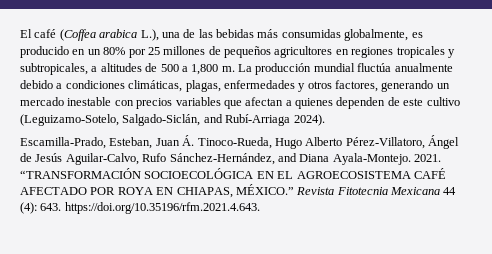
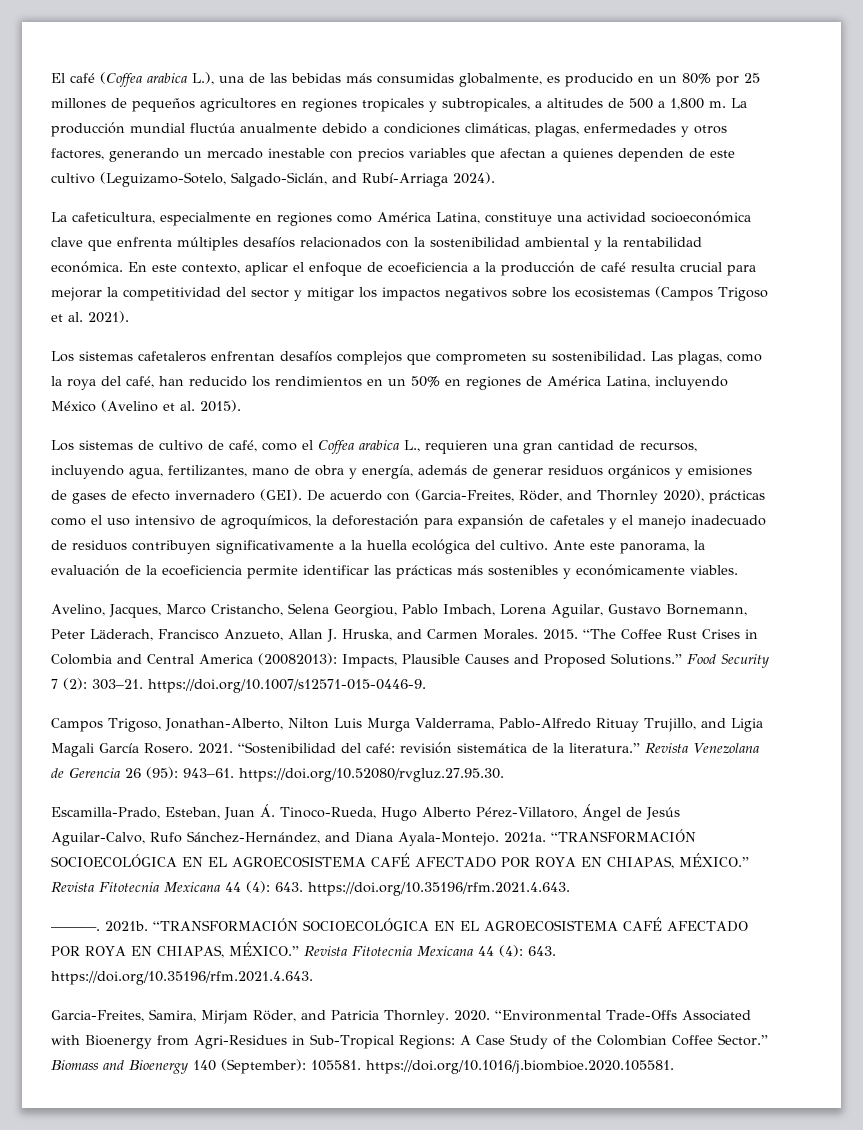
(325, 120) none -> [51,211,751,226] [51,237,702,251] [51,261,756,276] [51,286,768,301] [51,311,129,323] [51,351,762,365] [51,376,728,390] [51,400,241,412] [51,440,697,454] [51,465,752,479] [51,489,765,504] [51,514,766,529] [51,539,705,554] [51,564,738,579] [51,603,747,618] [51,629,758,642] [51,653,769,668] [51,678,426,693] [51,718,763,732] [51,742,759,757] [51,767,504,782] // La cafeticultura, especialmente en regiones como América Latina, constituye una actividad socioeconómica clave que enfrenta múltiples desafíos relacionados con la sostenibilidad ambiental y la rentabilidad económica. En este contexto, aplicar el enfoque de ecoeficiencia a la producción de café resulta crucial para mejorar la competitividad del sector y mitigar los impactos negativos sobre los ecosistemas (Campos Trigoso et al. 2021). // Los sistemas cafetaleros enfrentan desafíos complejos que comprometen su sostenibilidad. Las plagas, como la roya del café, han reducido los rendimientos en un 50% en regiones de América Latina, incluyendo México (Avelino et al. 2015). // Los sistemas de cultivo de café, como el Coffea arabica L., requieren una gran cantidad de recursos, incluyendo agua, fertilizantes, mano de obra y energía, además de generar residuos orgánicos y emisiones de gases de efecto invernadero (GEI). De acuerdo con (Garcia-Freites, Röder, and Thornley 2020), prácticas como el uso intensivo de agroquímicos, la deforestación para expansión de cafetales y el manejo inadecuado de residuos contribuyen significativamente a la huella ecológica del cultivo. Ante este panorama, la evaluación de la ecoeficiencia permite identificar las prácticas más sostenibles y económicamente viables. // Avelino, Jacques, Marco Cristancho, Selena Georgiou, Pablo Imbach, Lorena Aguilar, Gustavo Bornemann, Peter Läderach, Francisco Anzueto, Allan J. Hruska, and Carmen Morales. 2015. “The Coffee Rust Crises in Colombia and Central America (20082013): Impacts, Plausible Causes and Proposed Solutions.” Food Security 7 (2): 303–21. https://doi.org/10.1007/s12571-015-0446-9. // Campos Trigoso, Jonathan-Alberto, Nilton Luis Murga Valderrama, Pablo-Alfredo Rituay Trujillo, and Ligia Magali García Rosero. 2021. “Sostenibilidad del café: revisión sistemática de la literatura.” Revista Venezolana de Gerencia 26 (95): 943–61. https://doi.org/10.52080/rvgluz.27.95.30.
[414,154,441,162] 2021. -> [503,832,546,843] 2021a.
(260, 208) none -> [51,917,748,932] [51,942,556,958] [51,971,313,985] [51,1009,751,1024] [51,1034,768,1049] [51,1059,674,1074] // ———. 2021b. “TRANSFORMACIÓN SOCIOECOLÓGICA EN EL AGROECOSISTEMA CAFÉ AFECTADO POR ROYA EN CHIAPAS, MÉXICO.” Revista Fitotecnia Mexicana 44 (4): 643. https://doi.org/10.35196/rfm.2021.4.643. // Garcia-Freites, Samira, Mirjam Röder, and Patricia Thornley. 2020. “Environmental Trade-Offs Associated with Bioenergy from Agri-Residues in Sub-Tropical Regions: A Case Study of the Colombian Coffee Sector.” Biomass and Bioenergy 140 (September): 105581. https://doi.org/10.1016/j.biombioe.2020.105581.

